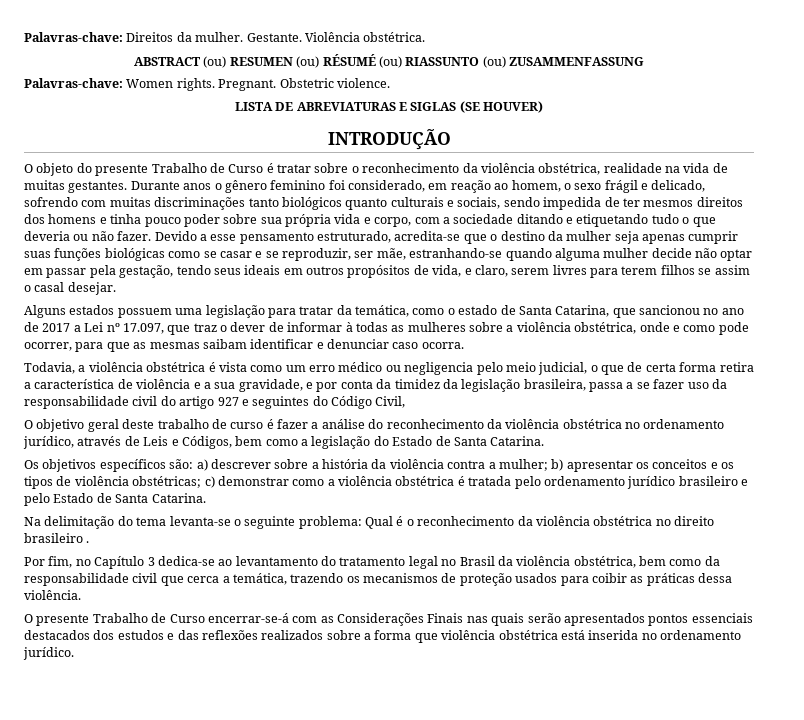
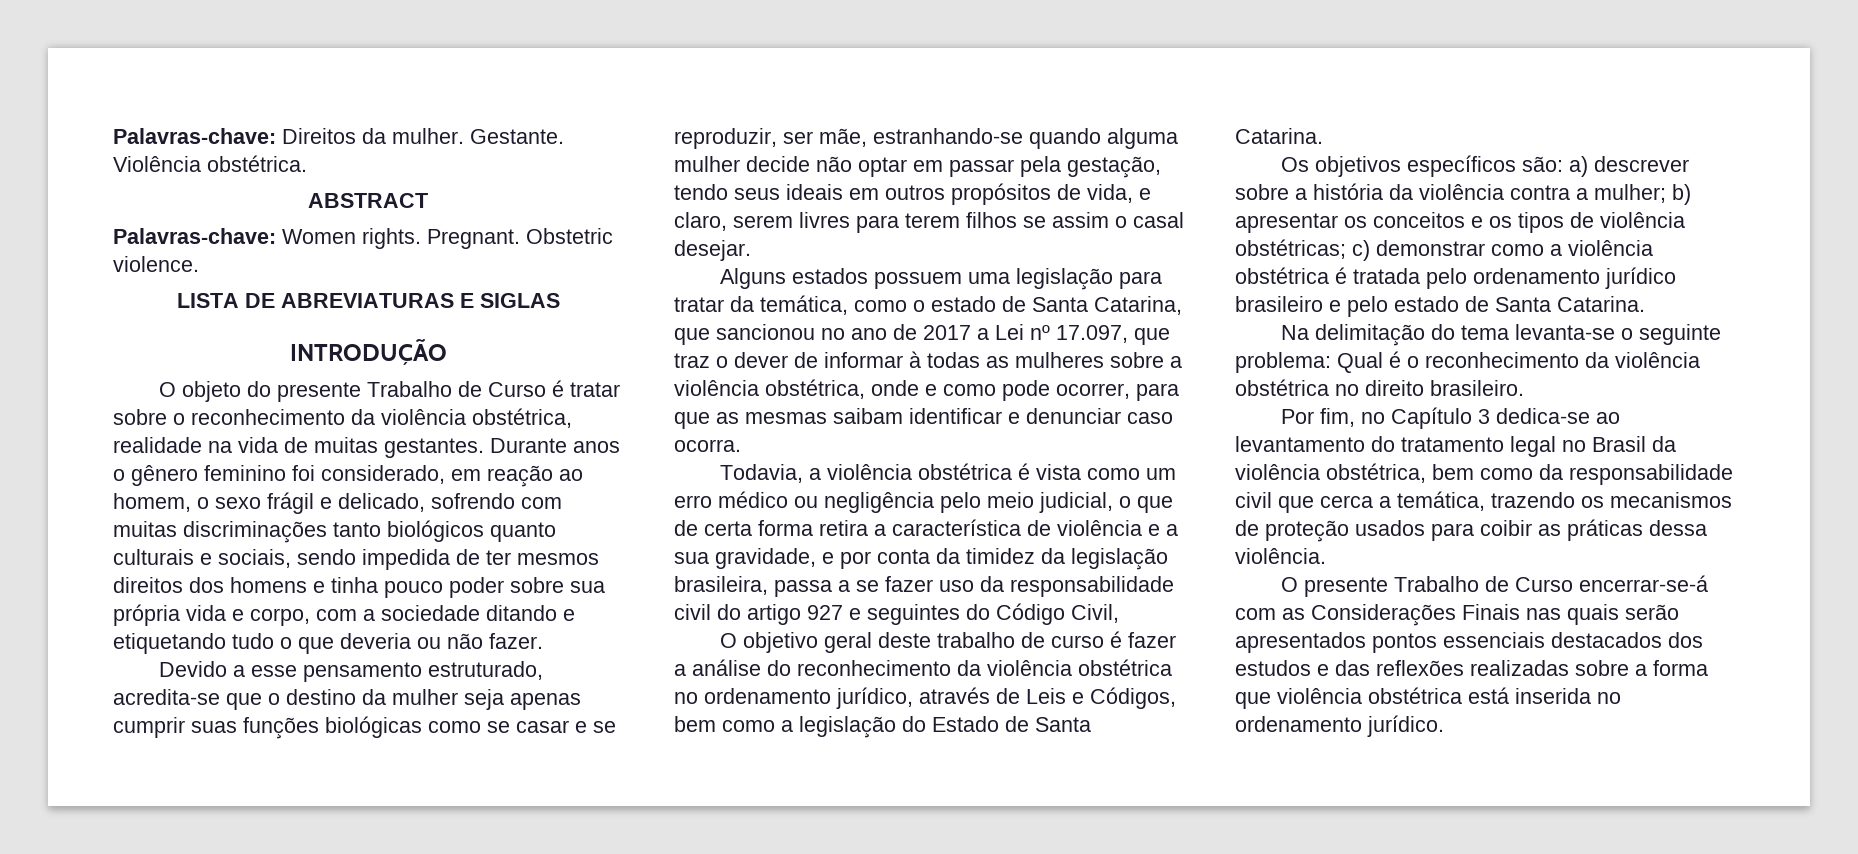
[203,54,644,68] (ou) RESUMEN (ou) RÉSUMÉ (ou) RIASSUNTO (ou) ZUSAMMENFASSUNG -> (428, 200) none
[459,101,544,113] (SE HOUVER) -> (560, 300) none
(152, 236) none -> (543, 641) //
[404,362,474,375] negligencia -> [824,492,934,513] negligência
[53,493,94,503] Estado -> [1394,296,1459,312] estado
[24,533,90,543] brasileiro . -> [1430,380,1524,396] brasileiro.
[261,630,324,640] realizados -> [1470,660,1569,676] realizadas

